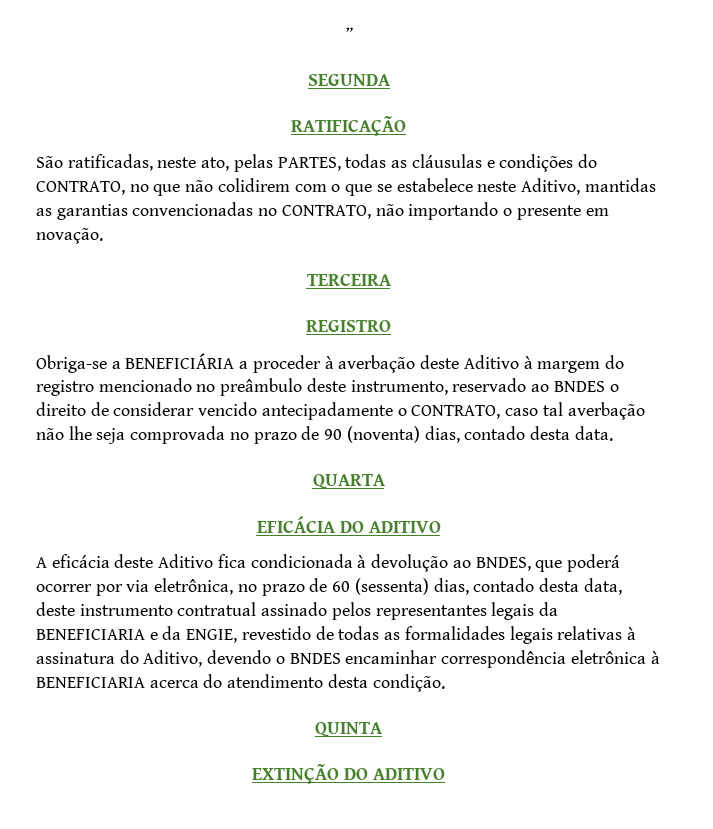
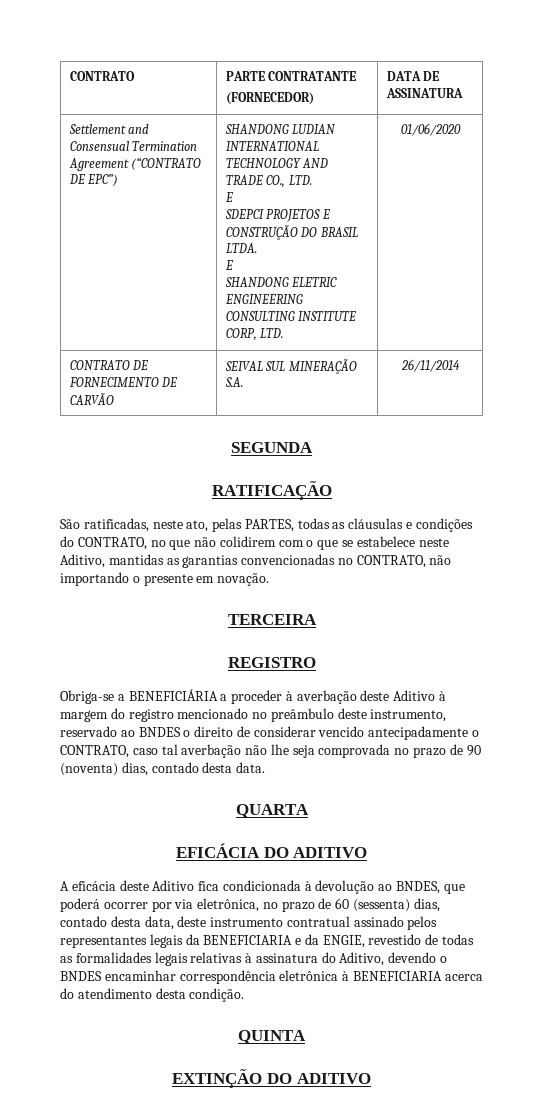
[344,27,353,40] ” -> [69,71,135,81] [225,71,357,81] [225,92,314,105] [386,71,440,81] [385,88,463,98] [68,124,150,134] [69,141,198,151] [68,157,202,171] [68,174,119,186] [224,124,337,134] [225,141,319,151] [225,158,329,168] [225,175,312,188] [224,192,233,202] [224,209,330,222] [225,225,358,240] [225,243,257,253] [224,260,233,270] [224,277,338,287] [224,294,303,304] [225,311,357,321] [225,328,284,341] [400,123,461,136] [69,360,149,370] [68,377,178,387] [69,393,114,405] [224,359,357,374] [224,377,243,387] [400,359,460,372] CONTRATO | PARTE CONTRATANTE // (FORNECEDOR) | DATA DE ASSINATURA // Settlement and Consensual Termination Agreement (“CONTRATO DE EPC”) | SHANDONG LUDIAN INTERNATIONAL TECHNOLOGY AND TRADE CO., LTD. // E // SDEPCI PROJETOS E CONSTRUÇÃO DO BRASIL LTDA. // E // SHANDONG ELETRIC ENGINEERING CONSULTING INSTITUTE CORP, LTD. | 01/06/2020 // CONTRATO DE FORNECIMENTO DE CARVÃO | SEIVAL SUL MINERAÇÃO S.A. | 26/11/2014

